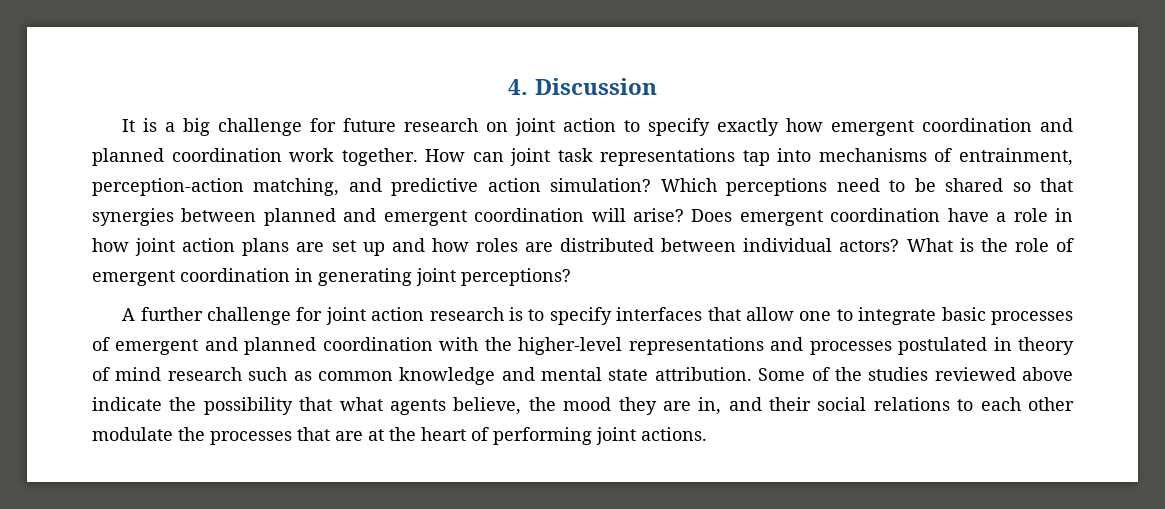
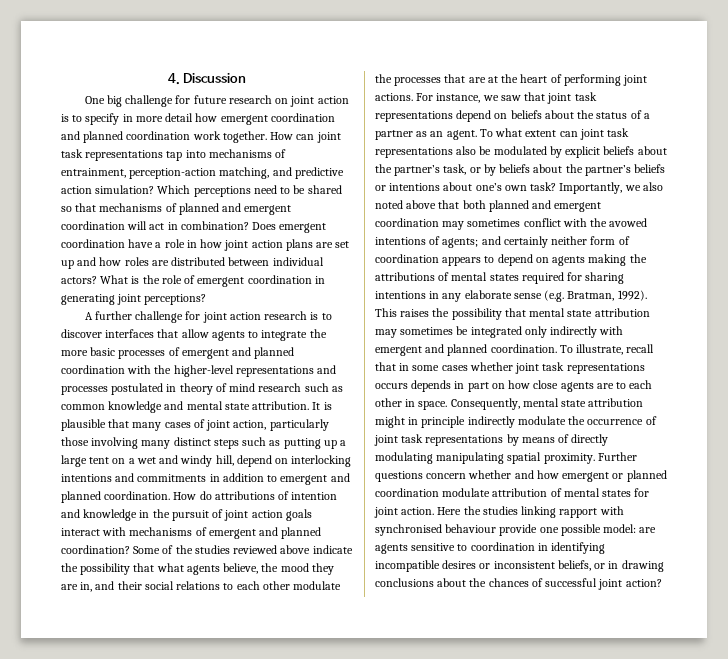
[122,118,176,132] It is a -> [84,96,105,104] One
[624,118,780,136] to specify exactly -> [61,113,194,125] is to specify in more detail
[92,208,257,226] synergies between -> [99,203,177,212] mechanisms of
[633,208,685,222] arise? -> [149,221,249,230] act in combination?
[549,307,612,325] specify -> [61,329,102,338] discover
[799,311,832,321] one -> [211,331,245,341] agents
(937, 316) none -> [309,329,327,338] [61,350,88,356] the more
(752, 374) none -> [312,402,332,410] [61,419,329,431] [61,437,347,449] [61,455,352,467] [61,473,350,485] [61,491,338,503] [61,509,312,521] [61,527,322,539] [61,545,130,554] It is plausible that many cases of joint action, particularly those involving many distinct steps such as putting up a large tent on a wet and windy hill, depend on interlocking intentions and commitments in addition to emergent and planned coordination. How do attributions of intention and knowledge in the pursuit of joint action goals interact with mechanisms of emergent and planned coordination?
(707, 434) none -> [416,92,597,104] [375,110,650,122] [375,128,630,140] [375,146,667,158] [375,164,666,176] [375,182,663,194] [375,200,602,212] [375,218,648,230] [375,236,630,248] [375,254,647,266] [375,272,625,284] [375,290,647,302] [375,308,650,320] [375,326,624,338] [375,344,655,356] [375,362,645,374] [375,380,653,392] [375,398,644,410] [375,416,657,428] [374,434,609,446] [375,452,637,464] [375,470,667,482] [375,488,650,497] [374,506,624,518] [375,524,657,536] [375,542,606,554] [375,560,664,572] [375,578,662,590] For instance, we saw that joint task representations depend on beliefs about the status of a partner as an agent. To what extent can joint task representations also be modulated by explicit beliefs about the partner’s task, or by beliefs about the partner’s beliefs or intentions about one’s own task? Importantly, we also noted above that both planned and emergent coordination may sometimes conflict with the avowed intentions of agents; and certainly neither form of coordination appears to depend on agents making the attributions of mental states required for sharing intentions in any elaborate sense (e.g. Bratman, 1992). This raises the possibility that mental state attribution may sometimes be integrated only indirectly with emergent and planned coordination. To illustrate, recall that in some cases whether joint task representations occurs depends in part on how close agents are to each other in space. Consequently, mental state attribution might in principle indirectly modulate the occurrence of joint task representations by means of directly modulating manipulating spatial proximity. Further questions concern whether and how emergent or planned coordination modulate attribution of mental states for joint action. Here the studies linking rapport with synchronised behaviour provide one possible model: are agents sensitive to coordination in identifying incompatible desires or inconsistent beliefs, or in drawing conclusions about the chances of successful joint action?

